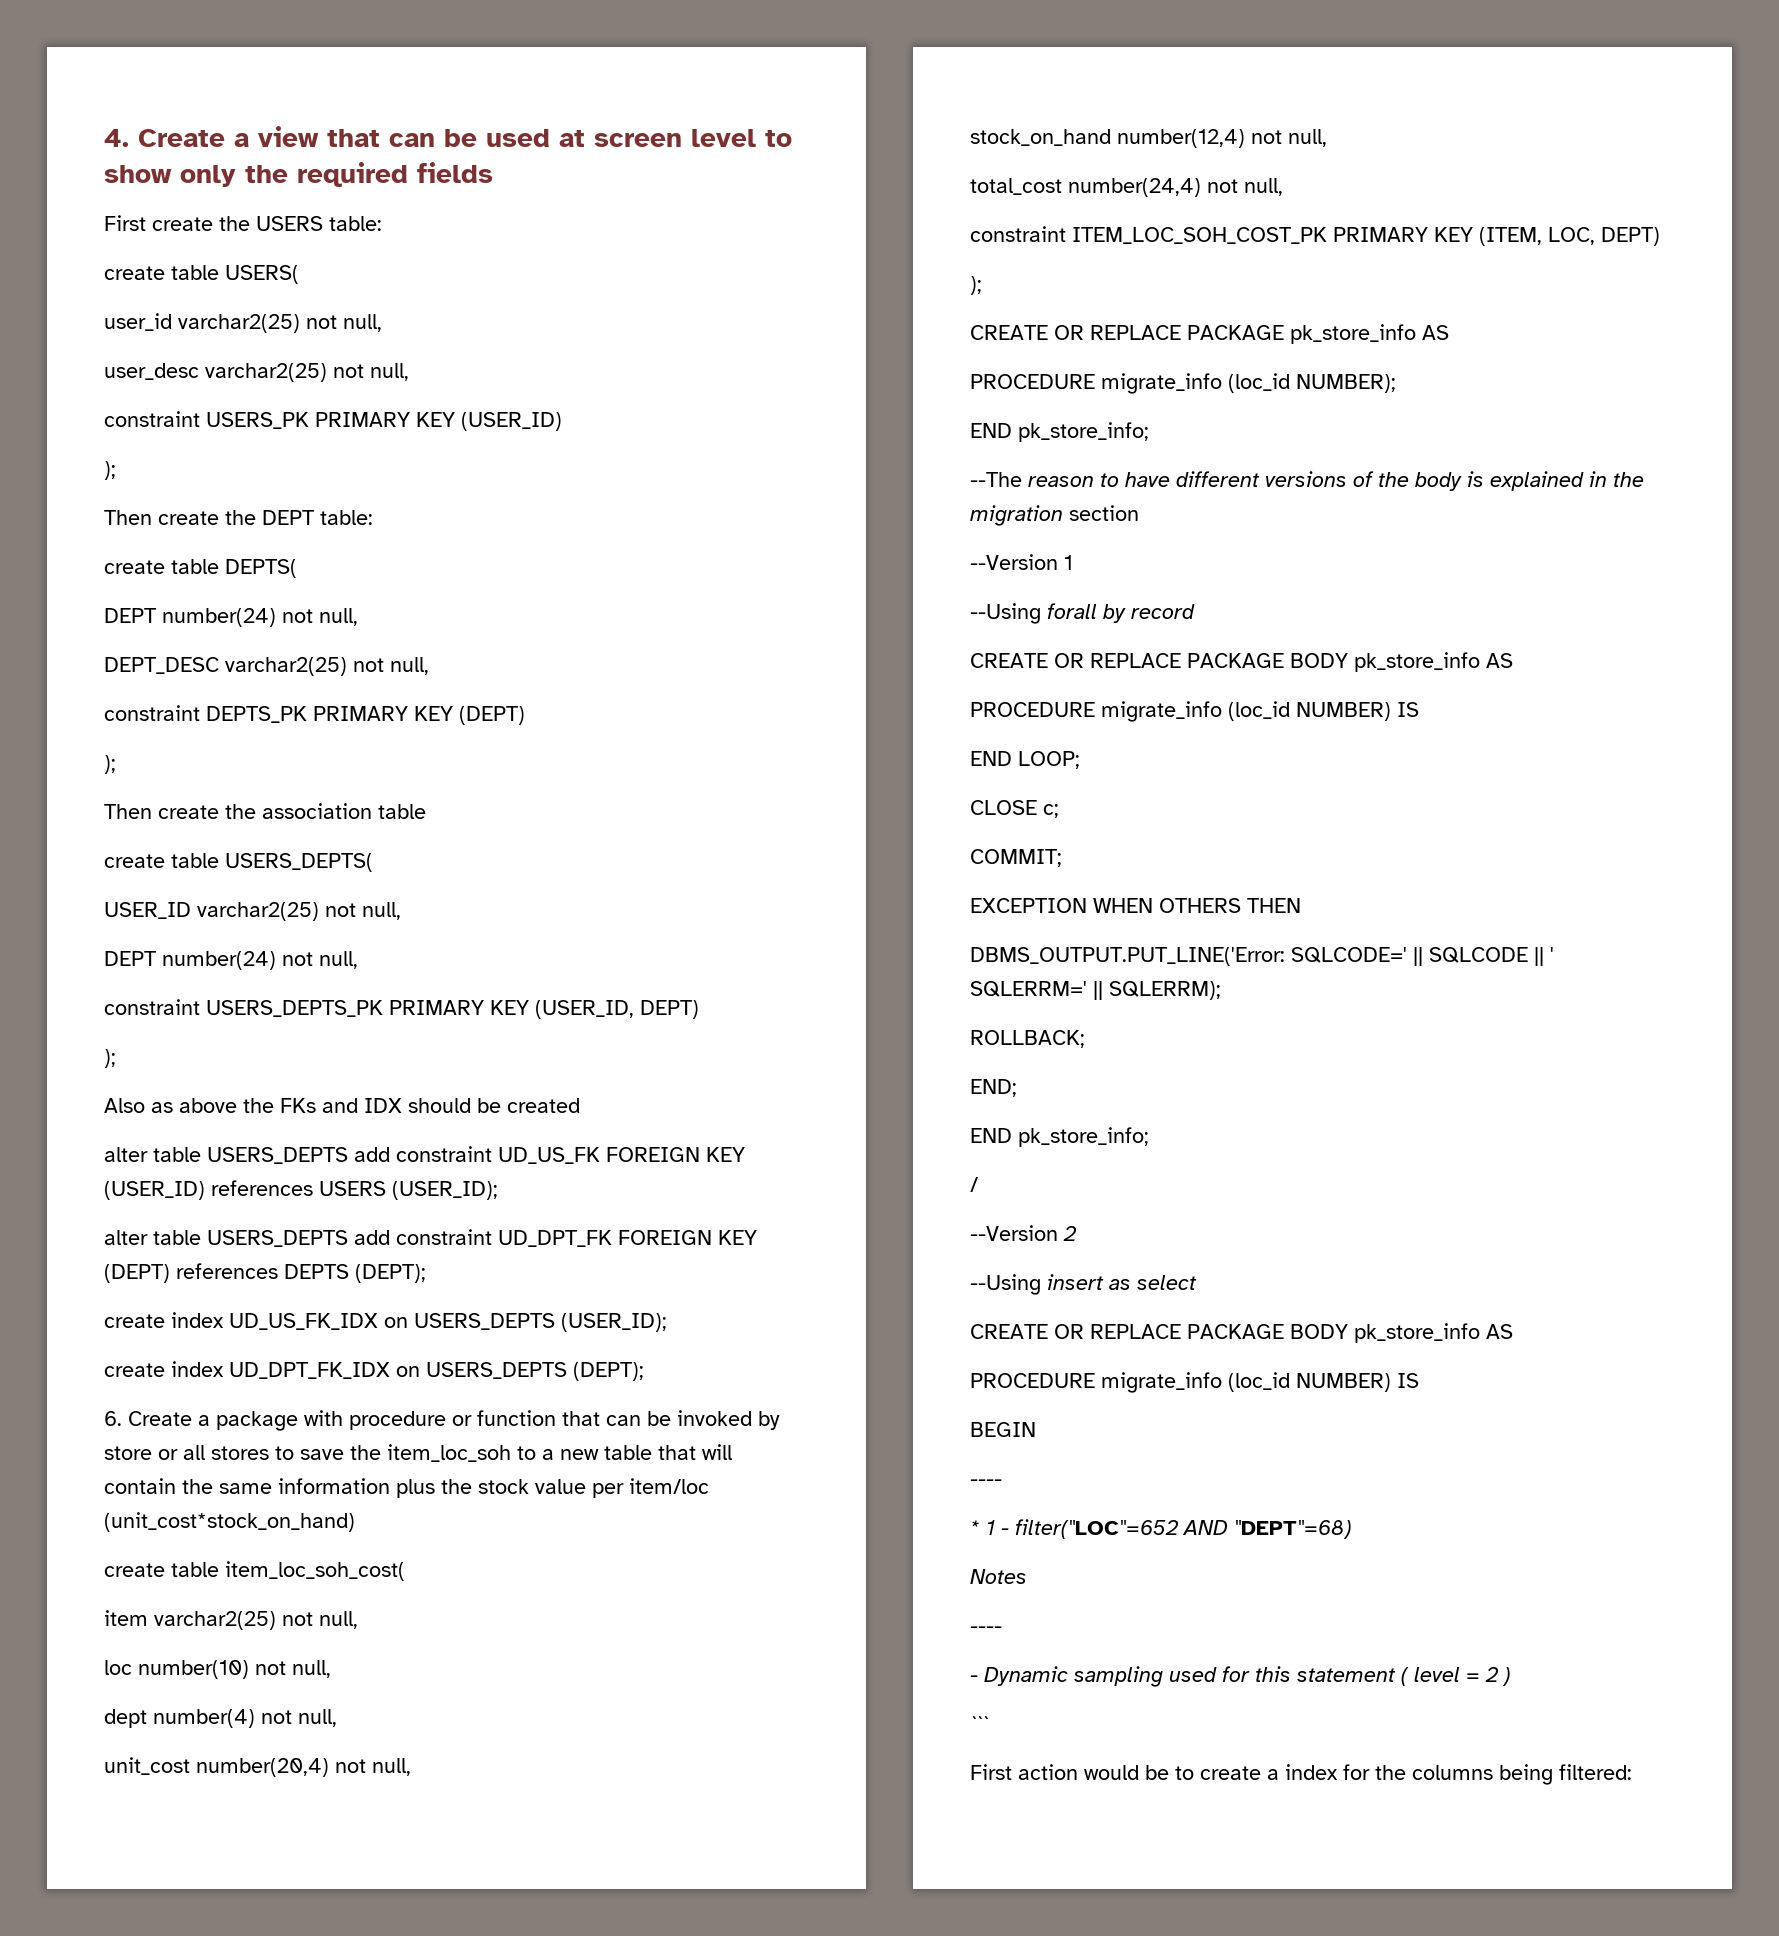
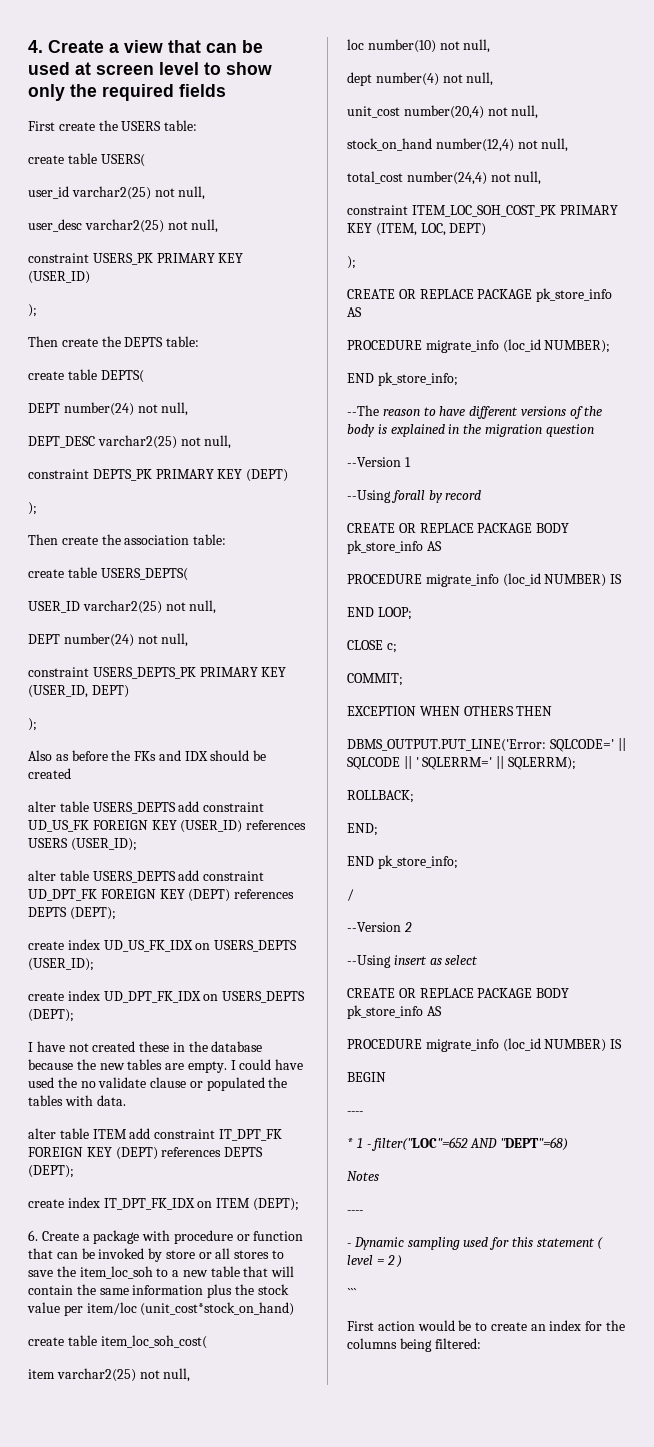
[262,510,315,525] DEPT -> [124,337,164,347] DEPTS
[378,804,426,819] table -> [193,534,227,545] table:
[179,1098,237,1113] above -> [71,750,108,761] before
(644, 1371) none -> [28,1041,263,1052] [28,1059,304,1073] [28,1077,288,1091] [28,1095,126,1106] [28,1128,282,1141] [28,1147,264,1160] [28,1165,74,1178] [28,1197,299,1211] // I have not created these in the database because the new tables are empty. I could have used the no validate clause or populated the tables with data. // alter table ITEM add constraint IT_DPT_FK FOREIGN KEY (DEPT) references DEPTS (DEPT); // create index IT_DPT_FK_IDX on ITEM (DEPT);
[1069,505,1139,521] section -> [545,424,594,437] question
[1267,1769,1279,1780] a -> [530,1324,546,1331] an

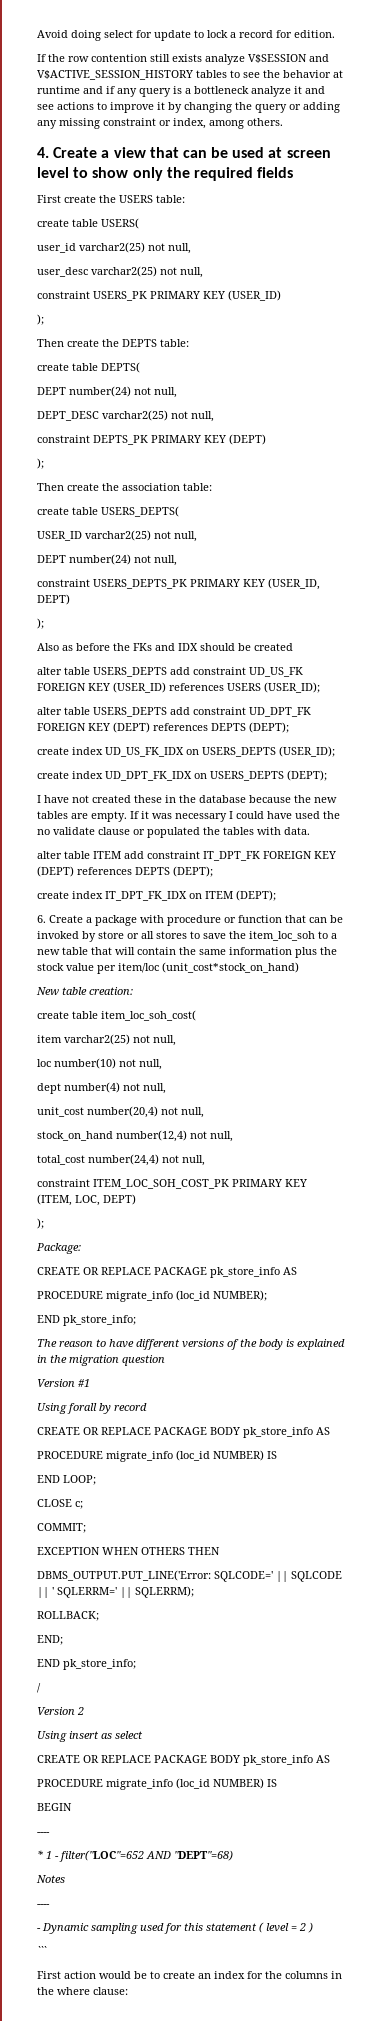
(28, 46) none -> [37,30,335,41] [37,54,329,65] [37,70,343,80] [37,86,325,97] [37,102,340,113] [37,118,283,129] Avoid doing select for update to lock a record for edition. // If the row contention still exists analyze V$SESSION and V$ACTIVE_SESSION_HISTORY tables to see the behavior at runtime and if any query is a bottleneck analyze it and see actions to improve it by changing the query or adding any missing constraint or index, among others. //
(227, 1067) none -> [130,811,227,822] If it was necessary
(295, 1309) none -> [36,987,133,995] // New table creation:
(356, 262) none -> [36,1243,81,1254] // Package:
[347,405,379,416] --The -> [37,1339,57,1347] The
[347,457,411,467] [347,490,391,503] --Version 1 // --Using -> [37,1379,90,1387] [37,1403,67,1414] Version #1 // Using
[347,922,401,932] --Version -> [37,1707,75,1715] Version
[347,955,391,968] --Using -> [37,1731,67,1742] Using
[399,1338,481,1352] being filtered: -> [331,1971,342,1979] [37,1987,128,1995] in the where clause:

